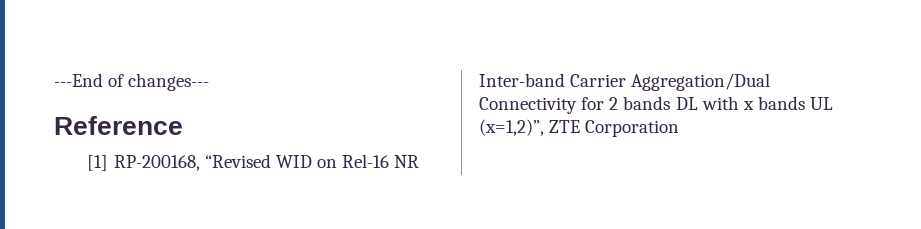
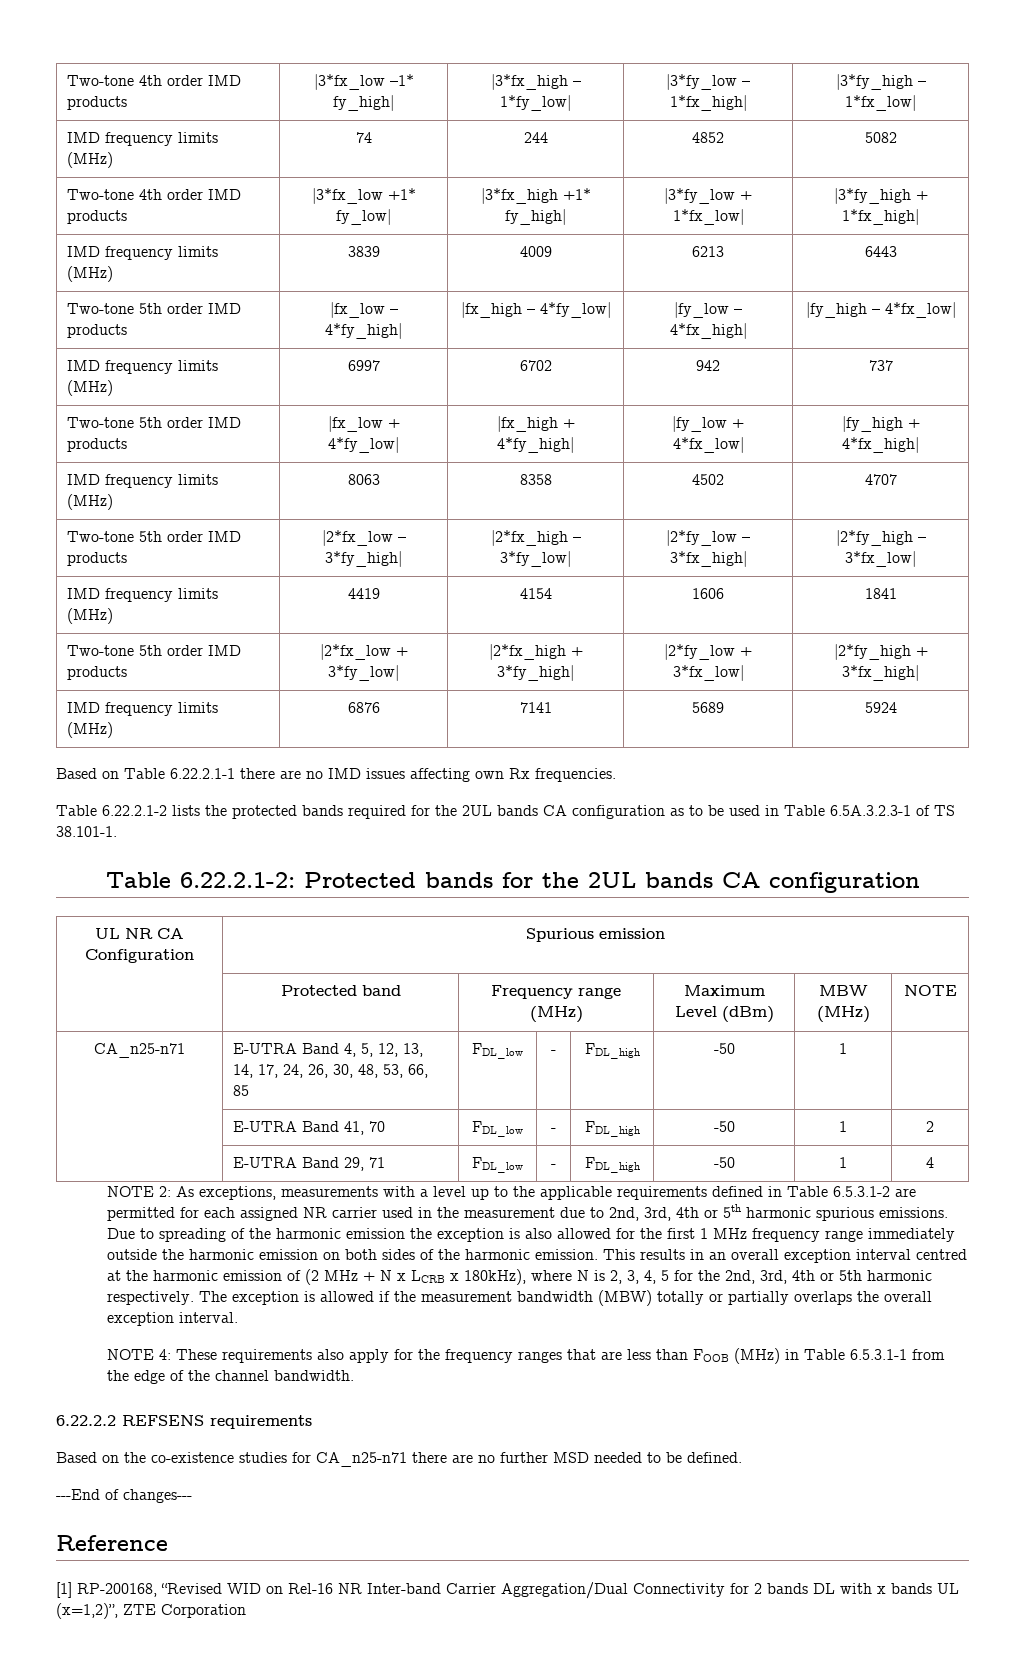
(54, 80) none -> [67,75,242,86] [67,96,128,110] [313,74,414,90] [333,95,394,111] [490,74,581,90] [500,95,571,111] [666,74,750,90] [669,95,747,111] [835,74,926,90] [845,95,916,111] [67,132,219,146] [67,152,114,168] [355,132,372,143] [523,132,548,143] [692,132,724,143] [864,132,897,143] [67,189,242,200] [67,210,128,224] [311,188,416,204] [336,209,391,225] [480,188,591,204] [505,209,566,225] [664,188,752,204] [672,209,744,225] [833,188,928,204] [842,209,919,225] [67,246,219,260] [67,266,114,282] [347,246,380,257] [519,246,552,257] [692,246,724,257] [864,246,897,257] [67,303,242,314] [67,324,128,338] [329,302,398,318] [325,323,402,339] [460,302,611,318] [674,302,742,318] [669,323,747,339] [805,302,956,318] [67,360,219,374] [67,380,114,396] [347,360,380,371] [519,360,552,371] [696,360,720,371] [868,360,893,371] [67,417,242,428] [67,438,128,452] [327,416,400,432] [328,437,399,453] [496,416,575,432] [497,437,574,453] [672,416,744,432] [672,437,744,453] [841,416,920,432] [842,437,919,453] [67,474,219,488] [67,494,114,510] [347,474,380,485] [519,474,552,485] [692,474,724,485] [864,474,897,485] [67,531,242,542] [67,552,128,566] [321,530,406,546] [325,551,402,567] [490,530,581,546] [500,551,571,567] [666,530,750,546] [669,551,747,567] [835,530,926,546] [845,551,916,567] [67,588,219,602] [67,608,114,624] [347,588,380,599] [519,588,552,599] [692,588,724,599] [864,588,897,599] [67,645,242,656] [67,666,128,680] [319,644,408,660] [328,665,399,681] [488,644,583,660] [497,665,574,681] [664,644,752,660] [672,665,744,681] [833,644,928,660] [842,665,919,681] [67,702,219,716] [67,722,114,738] [347,702,380,713] [519,702,552,713] [692,702,724,713] [864,702,897,713] [56,768,616,782] [56,805,955,819] [56,826,117,837] [105,872,920,893] [95,928,184,939] [85,949,194,963] [526,928,665,942] [280,985,401,996] [491,985,621,999] [529,1006,583,1023] [683,985,765,996] [674,1006,774,1023] [818,985,868,996] [816,1006,870,1023] [903,985,957,996] [94,1043,185,1058] [233,1043,424,1057] [233,1064,429,1078] [233,1085,250,1096] [472,1043,523,1059] [551,1050,556,1054] [584,1043,640,1059] [713,1043,735,1054] [839,1043,847,1054] [233,1121,386,1135] [472,1121,523,1137] [551,1128,556,1132] [584,1121,640,1137] [713,1121,735,1132] [839,1121,847,1132] [926,1121,934,1132] [233,1157,386,1171] [472,1157,523,1173] [551,1164,556,1168] [584,1157,640,1173] [713,1157,735,1168] [839,1157,847,1168] [926,1157,934,1168] [106,1186,916,1200] [106,1204,948,1221] [106,1228,955,1242] [106,1249,967,1263] [106,1269,932,1285] [106,1290,932,1306] [106,1312,238,1326] [106,1348,945,1364] [106,1370,354,1384] [56,1415,312,1429] [56,1452,742,1467] Two-tone 4th order IMD products | |3*fx_low –1* fy_high| | |3*fx_high – 1*fy_low| | |3*fy_low – 1*fx_high| | |3*fy_high – 1*fx_low| // IMD frequency limits (MHz) | 74 | 244 | 4852 | 5082 // Two-tone 4th order IMD products | |3*fx_low +1* fy_low| | |3*fx_high +1* fy_high| | |3*fy_low + 1*fx_low| | |3*fy_high + 1*fx_high| // IMD frequency limits (MHz) | 3839 | 4009 | 6213 | 6443 // Two-tone 5th order IMD products | |fx_low – 4*fy_high| | |fx_high – 4*fy_low| | |fy_low – 4*fx_high| | |fy_high – 4*fx_low| // IMD frequency limits (MHz) | 6997 | 6702 | 942 | 737 // Two-tone 5th order IMD products | |fx_low + 4*fy_low| | |fx_high + 4*fy_high| | |fy_low + 4*fx_low| | |fy_high + 4*fx_high| // IMD frequency limits (MHz) | 8063 | 8358 | 4502 | 4707 // Two-tone 5th order IMD products | |2*fx_low – 3*fy_high| | |2*fx_high – 3*fy_low| | |2*fy_low – 3*fx_high| | |2*fy_high – 3*fx_low| // IMD frequency limits (MHz) | 4419 | 4154 | 1606 | 1841 // Two-tone 5th order IMD products | |2*fx_low + 3*fy_low| | |2*fx_high + 3*fy_high| | |2*fy_low + 3*fx_low| | |2*fy_high + 3*fx_high| // IMD frequency limits (MHz) | 6876 | 7141 | 5689 | 5924 // Based on Table 6.22.2.1-1 there are no IMD issues affecting own Rx frequencies. // Table 6.22.2.1-2 lists the protected bands required for the 2UL bands CA configuration as to be used in Table 6.5A.3.2.3-1 of TS 38.101-1. // Table 6.22.2.1-2: Protected bands for the 2UL bands CA configuration // UL NR CA Configuration | Spurious emission // | Protected band | Frequency range (MHz) | Maximum Level (dBm) | MBW (MHz) | NOTE // CA_n25-n71 | E-UTRA Band 4, 5, 12, 13, 14, 17, 24, 26, 30, 48, 53, 66, 85 | FDL_low | - | FDL_high | -50 | 1 | // | E-UTRA Band 41, 70 | FDL_low | - | FDL_high | -50 | 1 | 2 // | E-UTRA Band 29, 71 | FDL_low | - | FDL_high | -50 | 1 | 4 // NOTE 2: As exceptions, measurements with a level up to the applicable requirements defined in Table 6.5.3.1-2 are permitted for each assigned NR carrier used in the measurement due to 2nd, 3rd, 4th or 5th harmonic spurious emissions. Due to spreading of the harmonic emission the exception is also allowed for the first 1 MHz frequency range immediately outside the harmonic emission on both sides of the harmonic emission. This results in an overall exception interval centred at the harmonic emission of (2 MHz + N x LCRB x 180kHz), where N is 2, 3, 4, 5 for the 2nd, 3rd, 4th or 5th harmonic respectively. The exception is allowed if the measurement bandwidth (MBW) totally or partially overlaps the overall exception interval. // NOTE 4: These requirements also apply for the frequency ranges that are less than FOOB (MHz) in Table 6.5.3.1-1 from the edge of the channel bandwidth. // 6.22.2.2 REFSENS requirements // Based on the co-existence studies for CA_n25-n71 there are no further MSD needed to be defined. //

